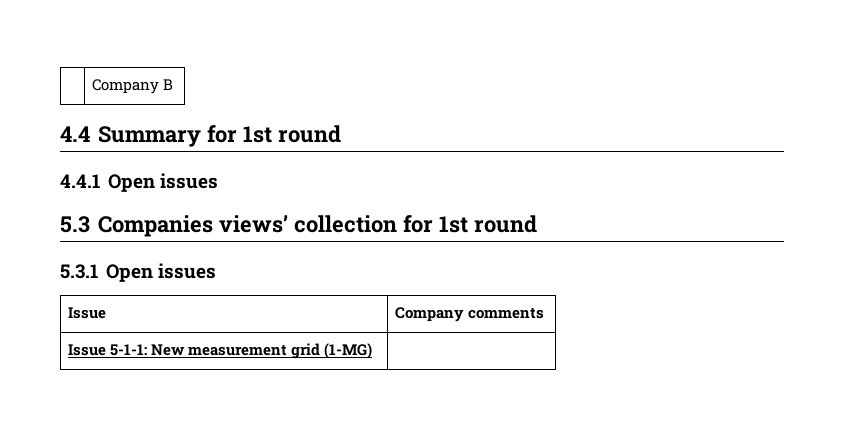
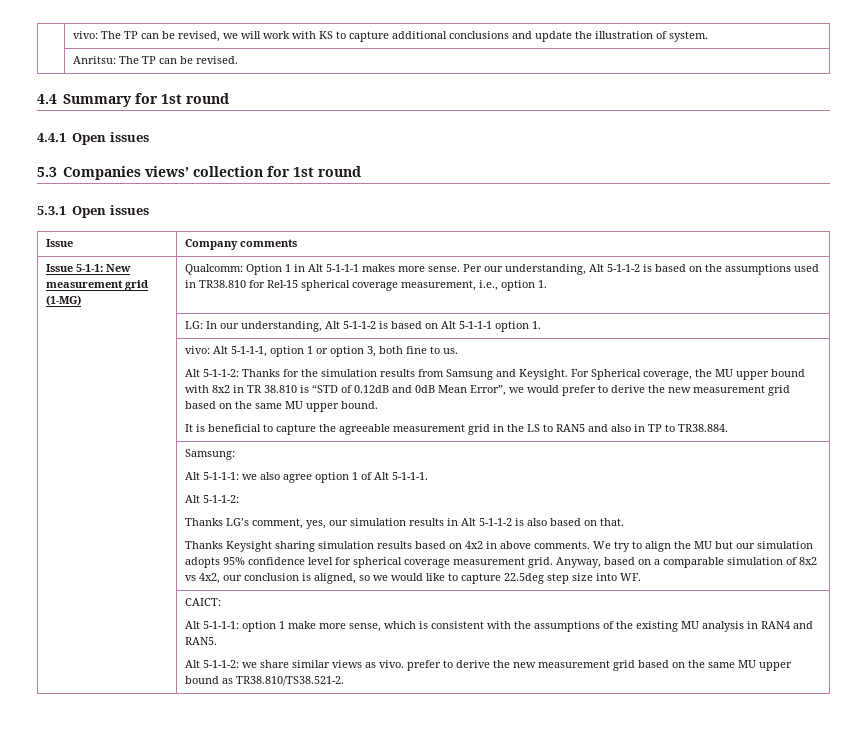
[92,79,174,94] | Company B -> [72,31,708,42] [72,56,238,64] | vivo: The TP can be revised, we will work with KS to capture additional conclusions and update the illustration of system. // | Anritsu: The TP can be revised.
(373, 351) none -> [184,264,819,275] [184,280,547,291] [184,321,541,332] [184,346,458,357] [184,369,805,380] [184,384,790,396] [184,401,378,412] [184,424,728,435] [184,449,235,460] [184,472,428,483] [184,495,239,503] [184,518,624,529] [184,541,813,552] [184,557,817,568] [184,573,641,584] [184,598,221,606] [184,621,813,632] [184,637,217,645] [184,660,792,671] [184,676,344,686] Qualcomm: Option 1 in Alt 5-1-1-1 makes more sense. Per our understanding, Alt 5-1-1-2 is based on the assumptions used in TR38.810 for Rel-15 spherical coverage measurement, i.e., option 1. // | LG: In our understanding, Alt 5-1-1-2 is based on Alt 5-1-1-1 option 1. // | vivo: Alt 5-1-1-1, option 1 or option 3, both fine to us. // Alt 5-1-1-2: Thanks for the simulation results from Samsung and Keysight. For Spherical coverage, the MU upper bound with 8x2 in TR 38.810 is “STD of 0.12dB and 0dB Mean Error”, we would prefer to derive the new measurement grid based on the same MU upper bound. // It is beneficial to capture the agreeable measurement grid in the LS to RAN5 and also in TP to TR38.884. // | Samsung: // Alt 5-1-1-1: we also agree option 1 of Alt 5-1-1-1. // Alt 5-1-1-2: // Thanks LG’s comment, yes, our simulation results in Alt 5-1-1-2 is also based on that. // Thanks Keysight sharing simulation results based on 4x2 in above comments. We try to align the MU but our simulation adopts 95% confidence level for spherical coverage measurement grid. Anyway, based on a comparable simulation of 8x2 vs 4x2, our conclusion is aligned, so we would like to capture 22.5deg step size into WF. // | CAICT: // Alt 5-1-1-1: option 1 make more sense, which is consistent with the assumptions of the existing MU analysis in RAN4 and RAN5. // Alt 5-1-1-2: we share similar views as vivo. prefer to derive the new measurement grid based on the same MU upper bound as TR38.810/TS38.521-2.

